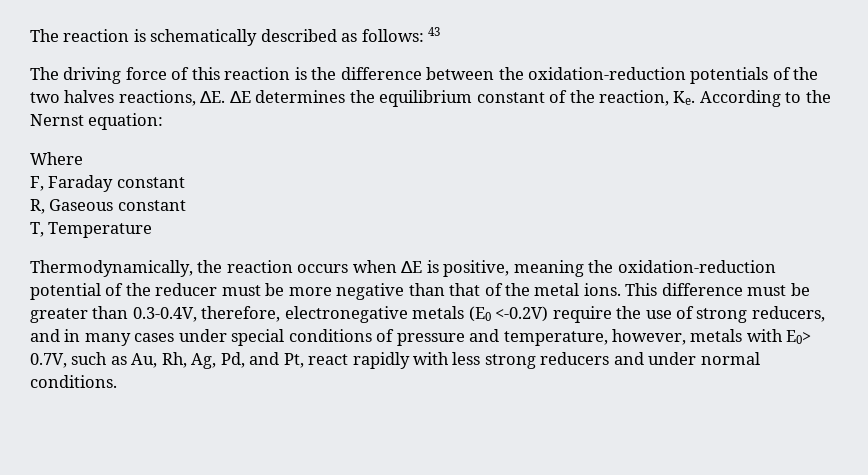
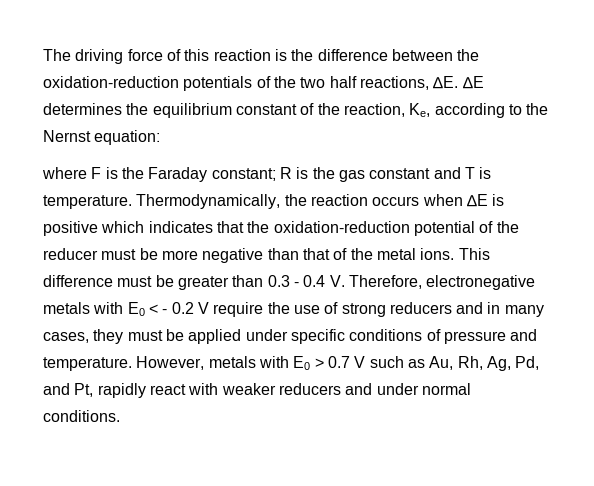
[30,27,441,46] [30,67,59,80] The reaction is schematically described as follows: 43 // The -> [43,49,71,61] The
[64,90,115,103] halves -> [329,76,357,88] half
[673,90,781,107] Ke. According -> [409,103,505,118] Ke, according
[30,152,83,165] [30,175,185,192] [30,199,186,214] [30,222,153,238] Where // F, Faraday constant // R, Gaseous constant // T, Temperature // -> [42,167,492,182] [43,195,132,209] where F is the Faraday constant; R is the gas constant and T is temperature.
[443,260,584,277] positive, meaning -> [43,221,244,236] positive which indicates that
[132,306,549,323] 0.3-0.4V, therefore, electronegative metals (E0 <-0.2V) -> [267,275,536,290] [43,302,209,316] 0.3 - 0.4 V. Therefore, electronegative metals with E0 < - 0.2 V
[751,306,825,322] reducers, -> [389,302,452,314] reducers
[134,329,812,346] [30,353,67,368] cases under special conditions of pressure and temperature, however, metals with E0> 0.7V, -> [43,329,538,344] [43,356,366,371] cases, they must be applied under specific conditions of pressure and temperature. However, metals with E0 > 0.7 V
[308,352,536,369] react rapidly with less strong -> [97,383,276,398] rapidly react with weaker

